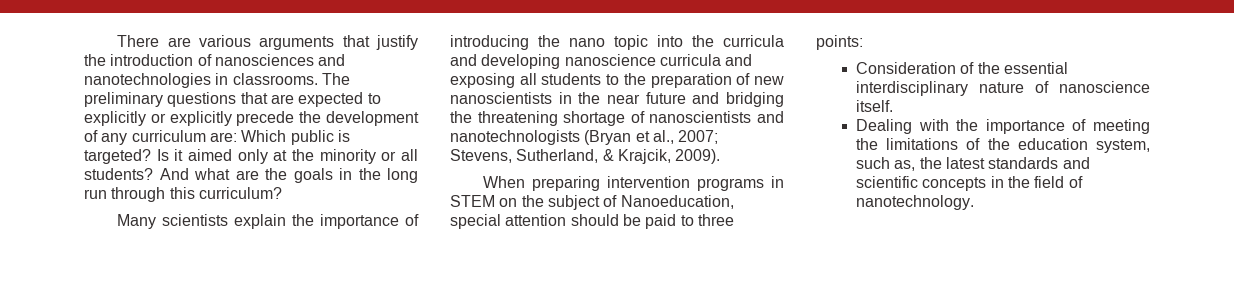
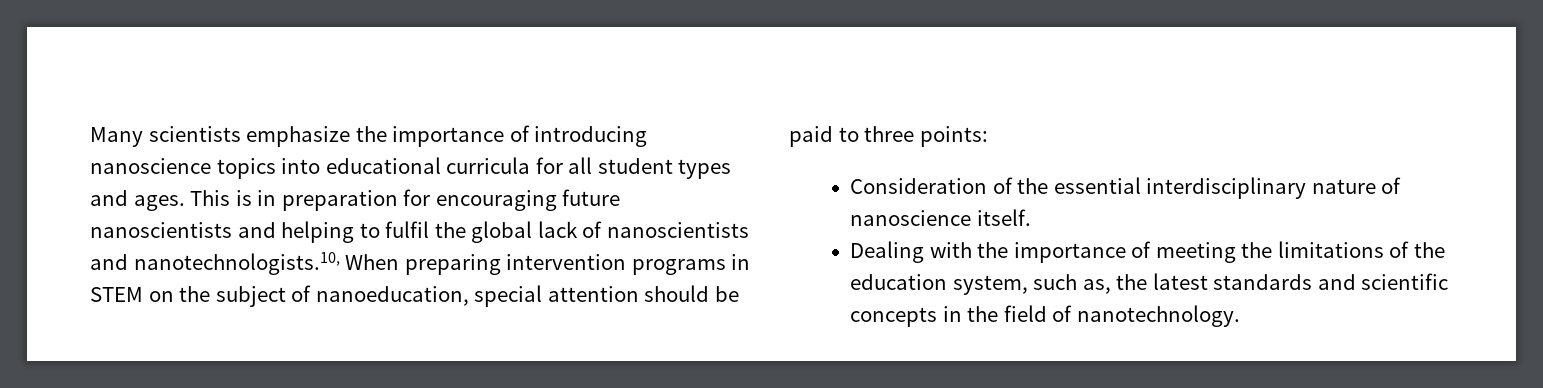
[117,35,418,50] [84,54,346,66] [84,73,350,88] [84,92,381,107] [84,111,420,126] [84,130,350,145] [84,149,418,164] [84,168,418,183] [84,187,282,202] There are various arguments that justify the introduction of nanosciences and nanotechnologies in classrooms. The preliminary questions that are expected to explicitly or explicitly precede the development of any curriculum are: Which public is targeted? Is it aimed only at the minority or all students? And what are the goals in the long run through this curriculum? // -> (90, 137) none
[234,214,287,229] explain -> [246,126,351,147] emphasize
[538,35,784,50] [450,54,753,69] [450,73,784,88] [450,92,784,107] [450,111,784,126] [450,130,719,145] [450,149,721,164] the nano topic into the curricula and developing nanoscience curricula and exposing all students to the preparation of new nanoscientists in the near future and bridging the threatening shortage of nanoscientists and nanotechnologists (Bryan et al., 2007; Stevens, Sutherland, & Krajcik, 2009). // -> [90,157,732,179] [90,189,621,211] [90,221,749,243] [90,252,340,275] nanoscience topics into educational curricula for all student types and ages. This is in preparation for encouraging future nanoscientists and helping to fulfil the global lack of nanoscientists and nanotechnologists.10,
[620,195,734,209] Nanoeducation, -> [315,286,469,306] nanoeducation,

